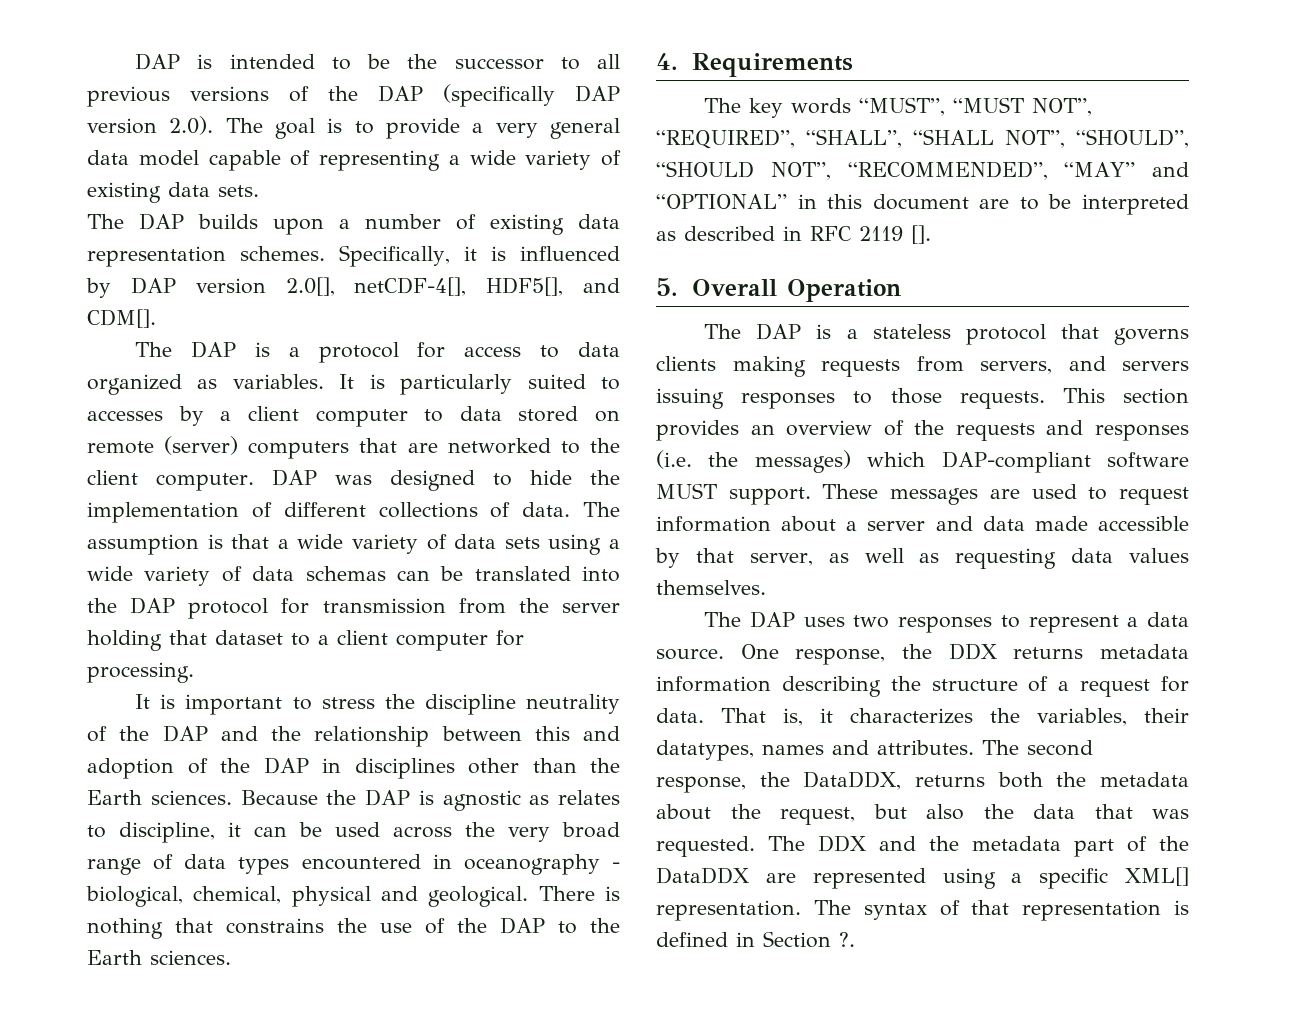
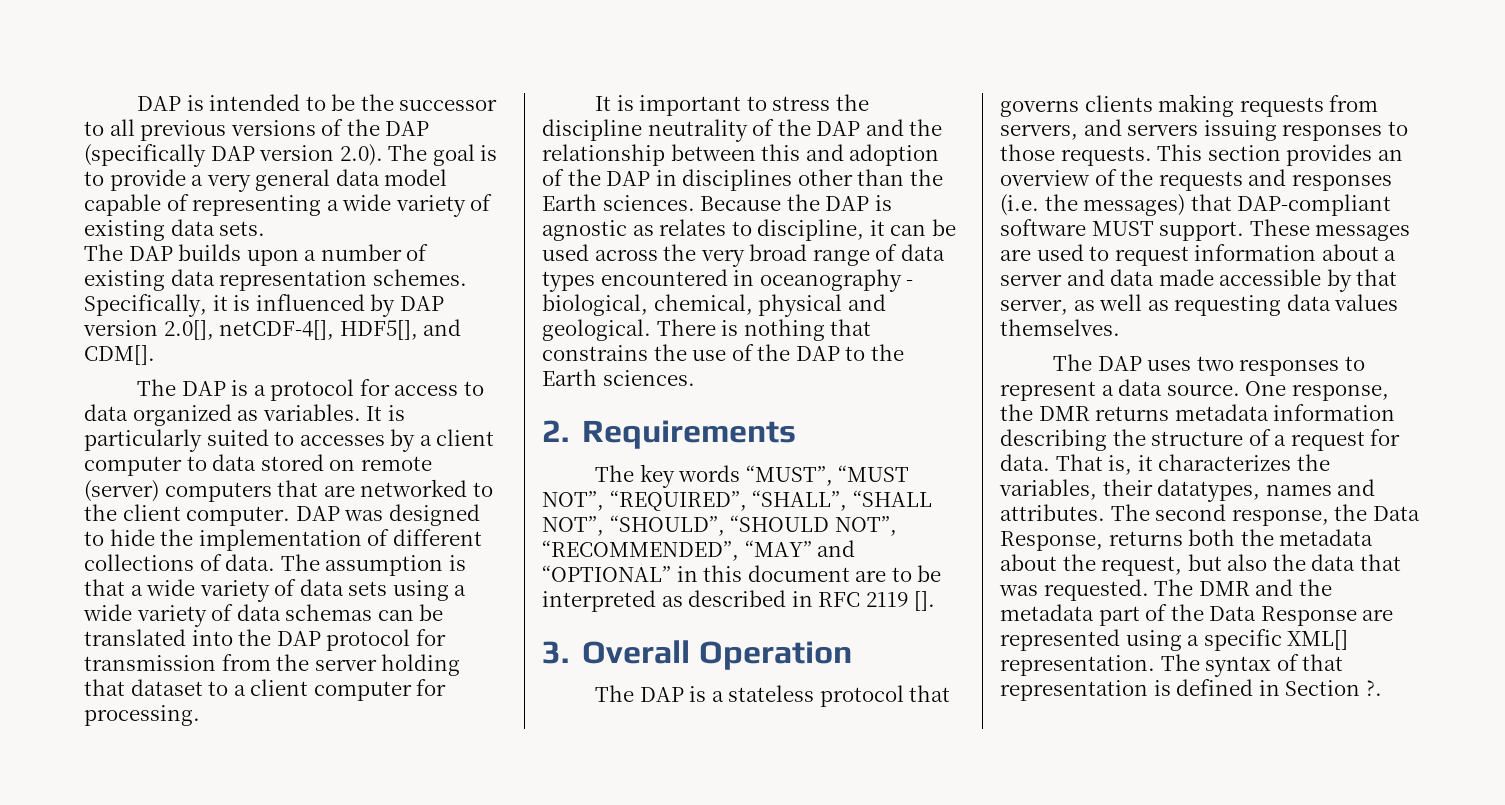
[656,53,678,70] 4. -> [542,420,569,442] 2.
[656,278,678,296] 5. -> [542,641,569,664] 3.
[867,452,926,467] which -> [1190,194,1232,211] that
[948,643,997,660] DDX -> [1038,406,1090,421] DMR
[803,771,902,790] DataDDX, -> [1372,506,1420,521] [1000,531,1103,551] Data Response,
[818,835,866,852] DDX -> [1198,581,1250,596] DMR
[656,867,749,884] DataDDX -> [1209,606,1357,626] Data Response

